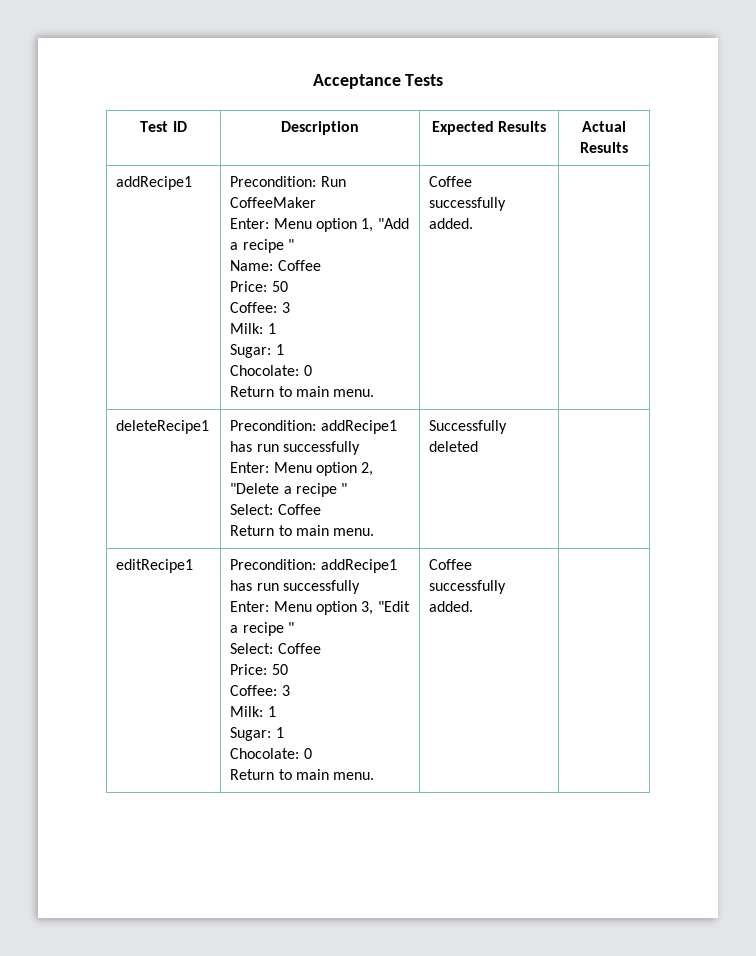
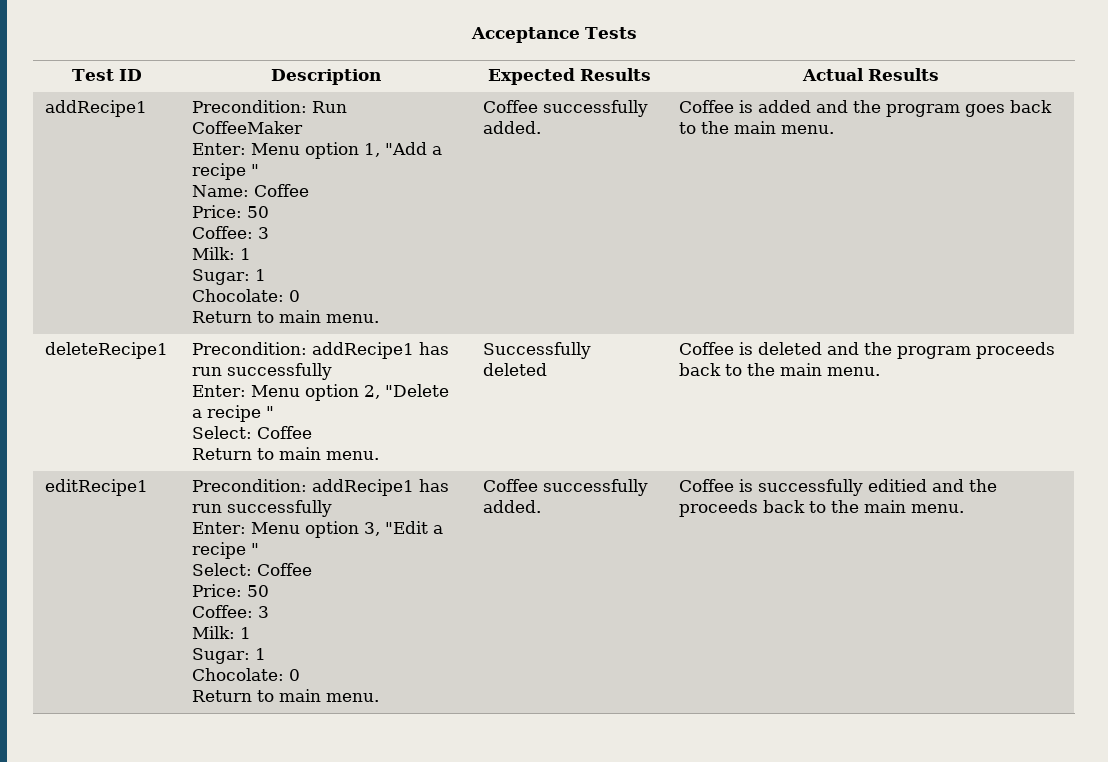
(474, 223) none -> [678,100,1052,117] [678,121,834,134] Coffee is added and the program goes back to the main menu.
(479, 446) none -> [678,342,1055,359] [678,363,880,376] Coffee is deleted and the program proceeds back to the main menu.
(474, 606) none -> [678,479,997,496] [678,500,964,517] Coffee is successfully editied and the proceeds back to the main menu.

